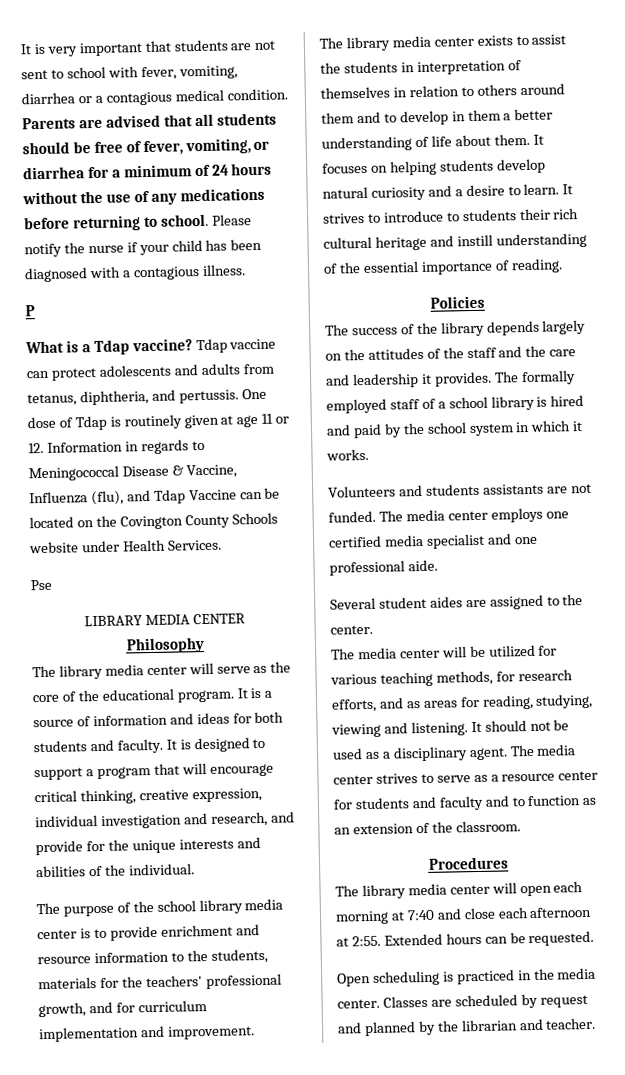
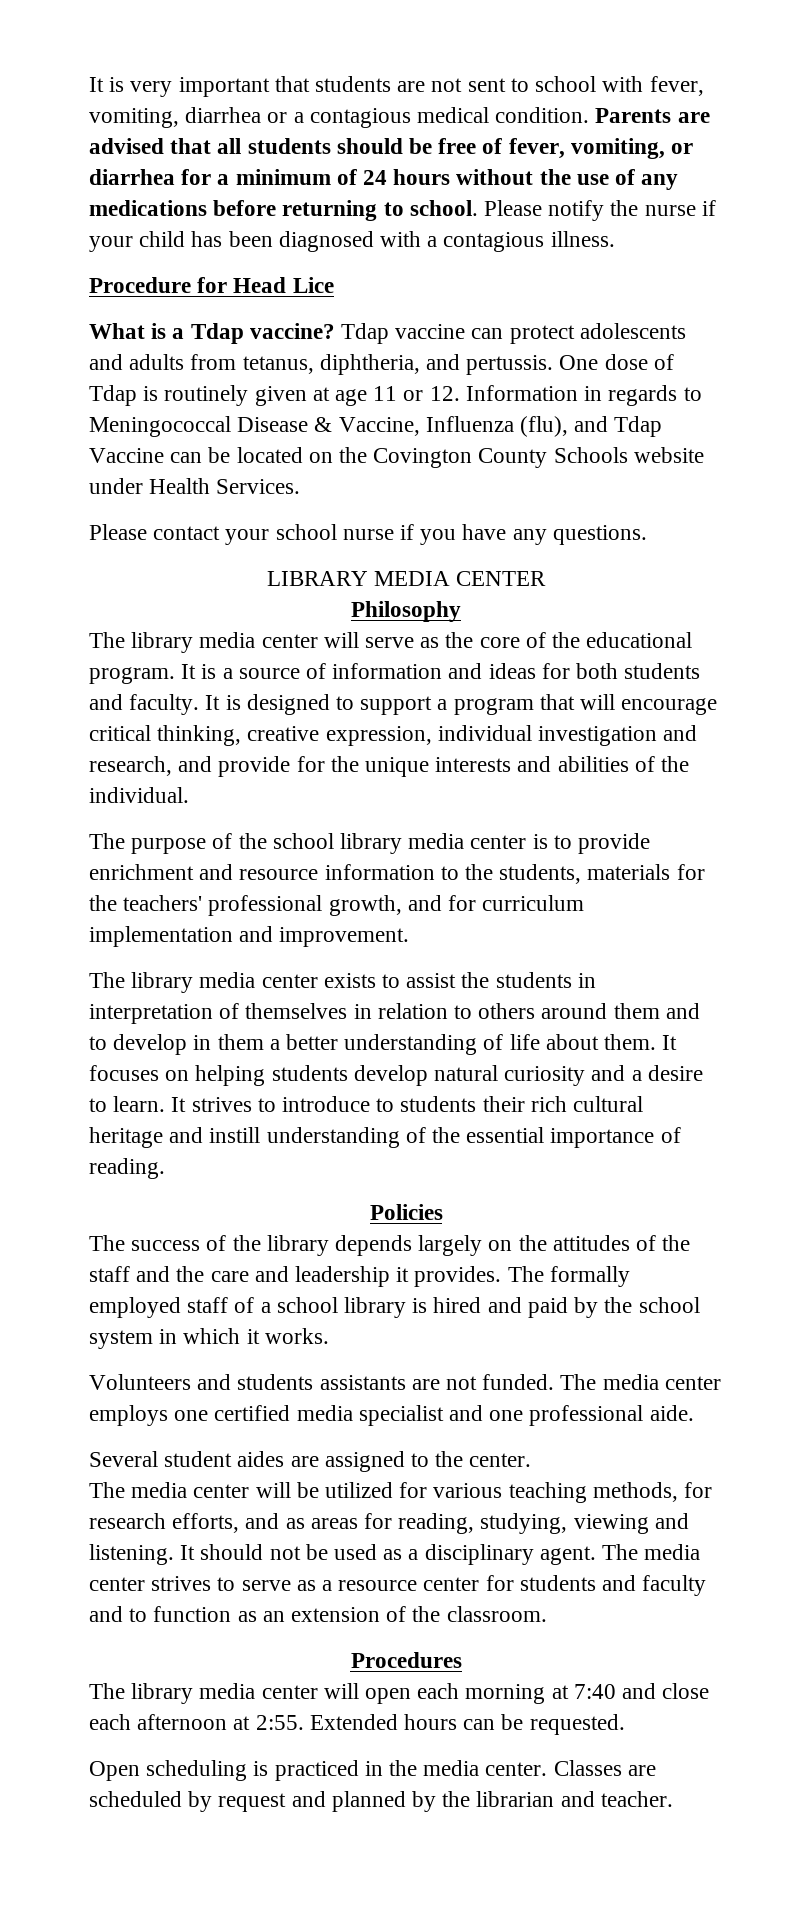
[25,305,35,317] P -> [89,277,334,293] Procedure for Head Lice
[30,579,52,591] Pse -> [89,524,647,545] Please contact your school nurse if you have any questions.

